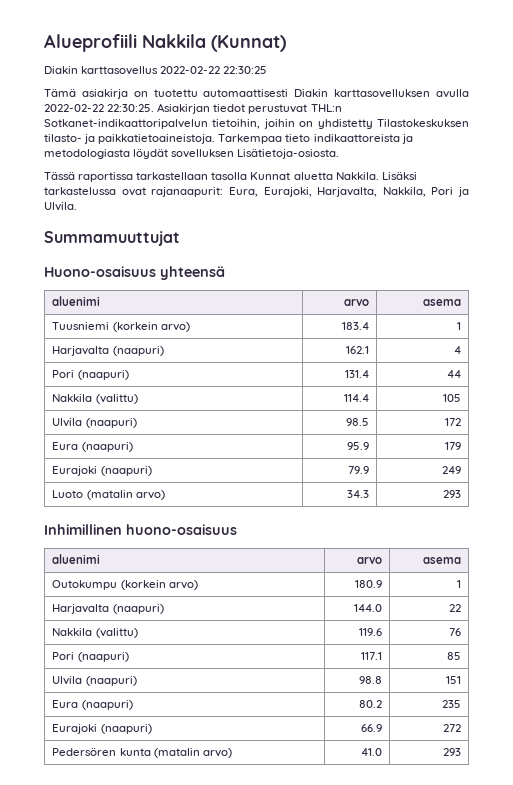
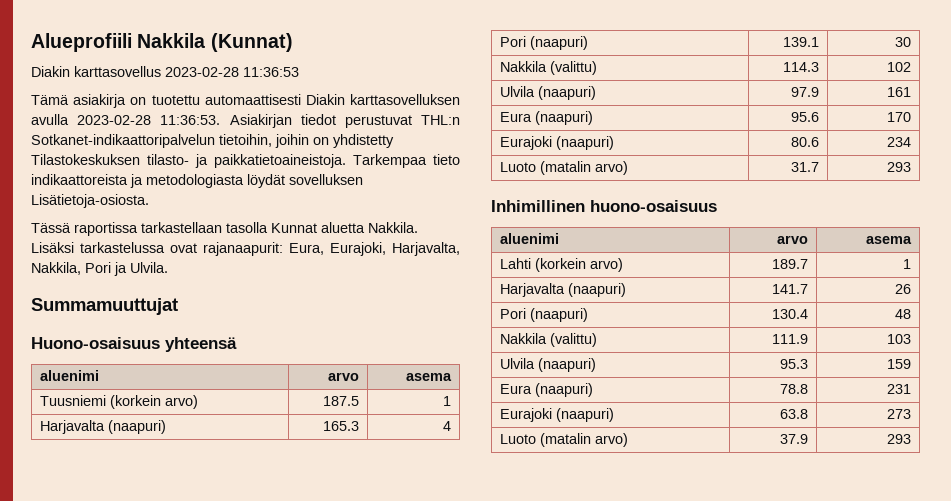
[160,66,268,74] 2022-02-22 22:30:25 -> [165,67,299,77] 2023-02-28 11:36:53
[44,104,155,112] 2022-02-22 22:30:25. -> [77,115,221,125] 2023-02-28 11:36:53.
[341,322,369,330] [456,322,461,330] [52,346,164,356] [345,346,369,354] 183.4 | 1 // Harjavalta (naapuri) | 162.1 -> [323,396,360,406] [443,396,452,406] [39,420,166,434] [323,421,360,431] 187.5 | 1 // Harjavalta (naapuri) | 165.3
[344,370,369,378] [446,370,461,378] [52,394,138,404] [343,394,369,402] [442,394,461,402] [52,418,137,428] [345,418,369,426] [444,418,461,426] [52,442,133,452] [346,442,369,450] [444,442,461,450] [52,466,152,476] [347,466,369,474] [441,466,461,474] [52,490,165,500] [346,490,369,498] 131.4 | 44 // Nakkila (valittu) | 114.4 | 105 // Ulvila (naapuri) | 98.5 | 172 // Eura (naapuri) | 95.9 | 179 // Eurajoki (naapuri) | 79.9 | 249 // Luoto (matalin arvo) | 34.3 -> [783,37,820,47] [895,37,912,47] [499,61,597,75] [783,62,820,72] [887,62,912,72] [499,86,596,100] [791,87,820,97] [887,87,912,97] [499,111,593,125] [791,112,820,122] [887,112,912,122] [499,136,614,150] [791,137,820,147] [887,137,912,147] [499,161,628,175] [791,162,820,172] 139.1 | 30 // Nakkila (valittu) | 114.3 | 102 // Ulvila (naapuri) | 97.9 | 161 // Eura (naapuri) | 95.6 | 170 // Eurajoki (naapuri) | 80.6 | 234 // Luoto (matalin arvo) | 31.7
[52,580,198,590] [354,580,382,588] [456,580,461,588] [52,604,164,614] [353,604,382,612] [448,604,461,612] [52,628,138,638] [358,628,382,636] [448,628,461,636] [52,652,129,662] [360,652,382,660] [446,652,461,660] [52,676,137,686] [358,676,382,684] [445,676,461,684] [52,700,133,710] [358,700,382,708] [441,700,461,708] [52,724,152,734] [360,724,382,732] [442,724,461,732] [52,748,232,758] [360,748,382,756] Outokumpu (korkein arvo) | 180.9 | 1 // Harjavalta (naapuri) | 144.0 | 22 // Nakkila (valittu) | 119.6 | 76 // Pori (naapuri) | 117.1 | 85 // Ulvila (naapuri) | 98.8 | 151 // Eura (naapuri) | 80.2 | 235 // Eurajoki (naapuri) | 66.9 | 272 // Pedersören kunta (matalin arvo) | 41.0 -> [499,258,623,272] [772,259,809,269] [903,259,912,269] [499,283,626,297] [772,284,809,294] [895,284,912,294] [499,308,588,322] [772,309,809,319] [895,309,912,319] [499,333,597,347] [772,334,809,344] [887,334,912,344] [499,358,596,372] [780,359,809,369] [887,359,912,369] [499,383,593,397] [780,384,809,394] [887,384,912,394] [499,408,614,422] [780,409,809,419] [887,409,912,419] [499,433,628,447] [780,434,809,444] Lahti (korkein arvo) | 189.7 | 1 // Harjavalta (naapuri) | 141.7 | 26 // Pori (naapuri) | 130.4 | 48 // Nakkila (valittu) | 111.9 | 103 // Ulvila (naapuri) | 95.3 | 159 // Eura (naapuri) | 78.8 | 231 // Eurajoki (naapuri) | 63.8 | 273 // Luoto (matalin arvo) | 37.9

